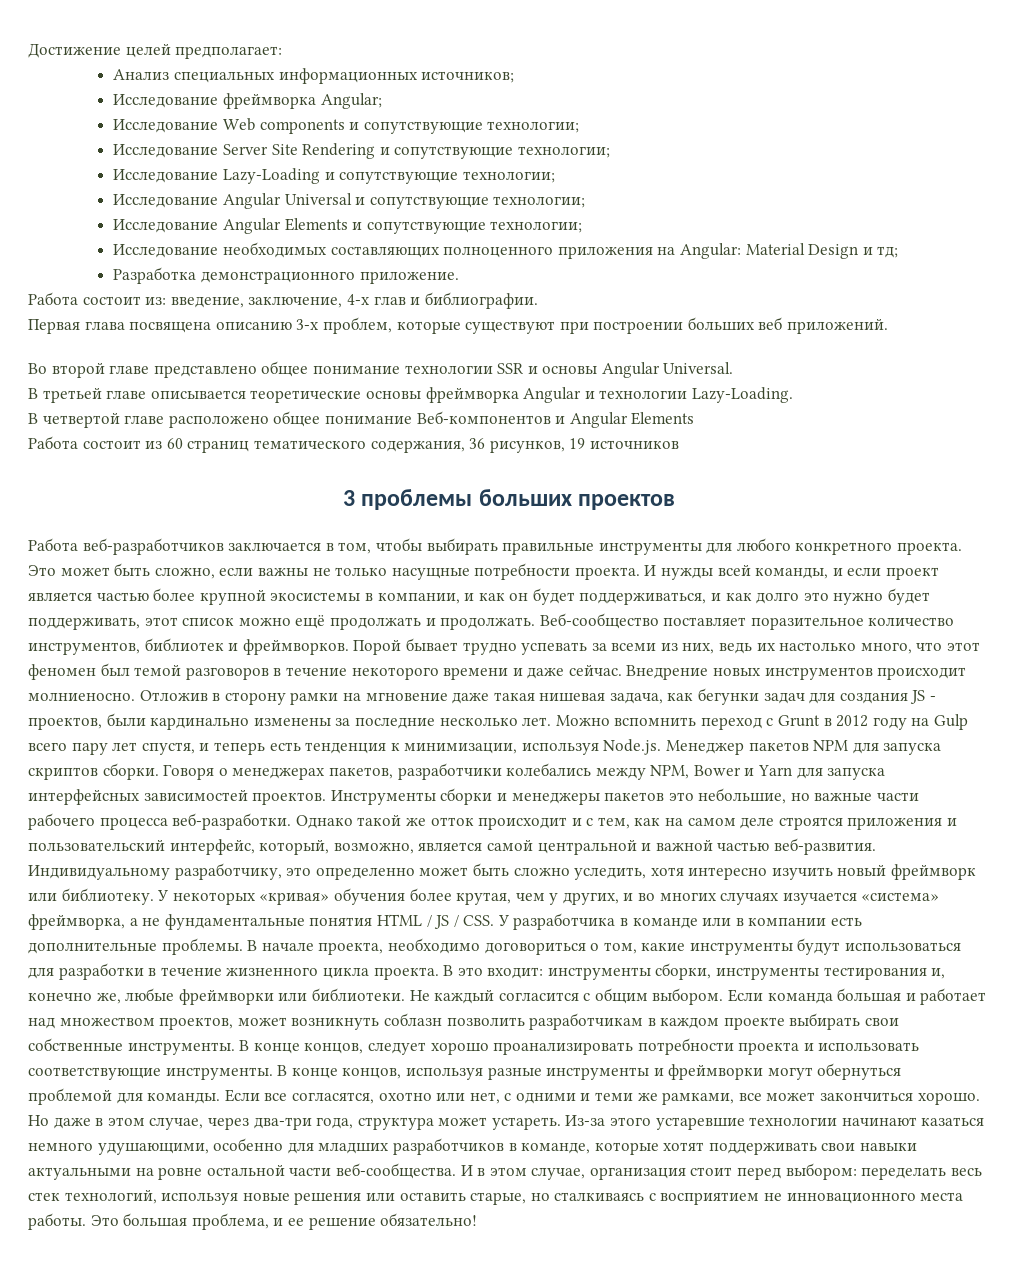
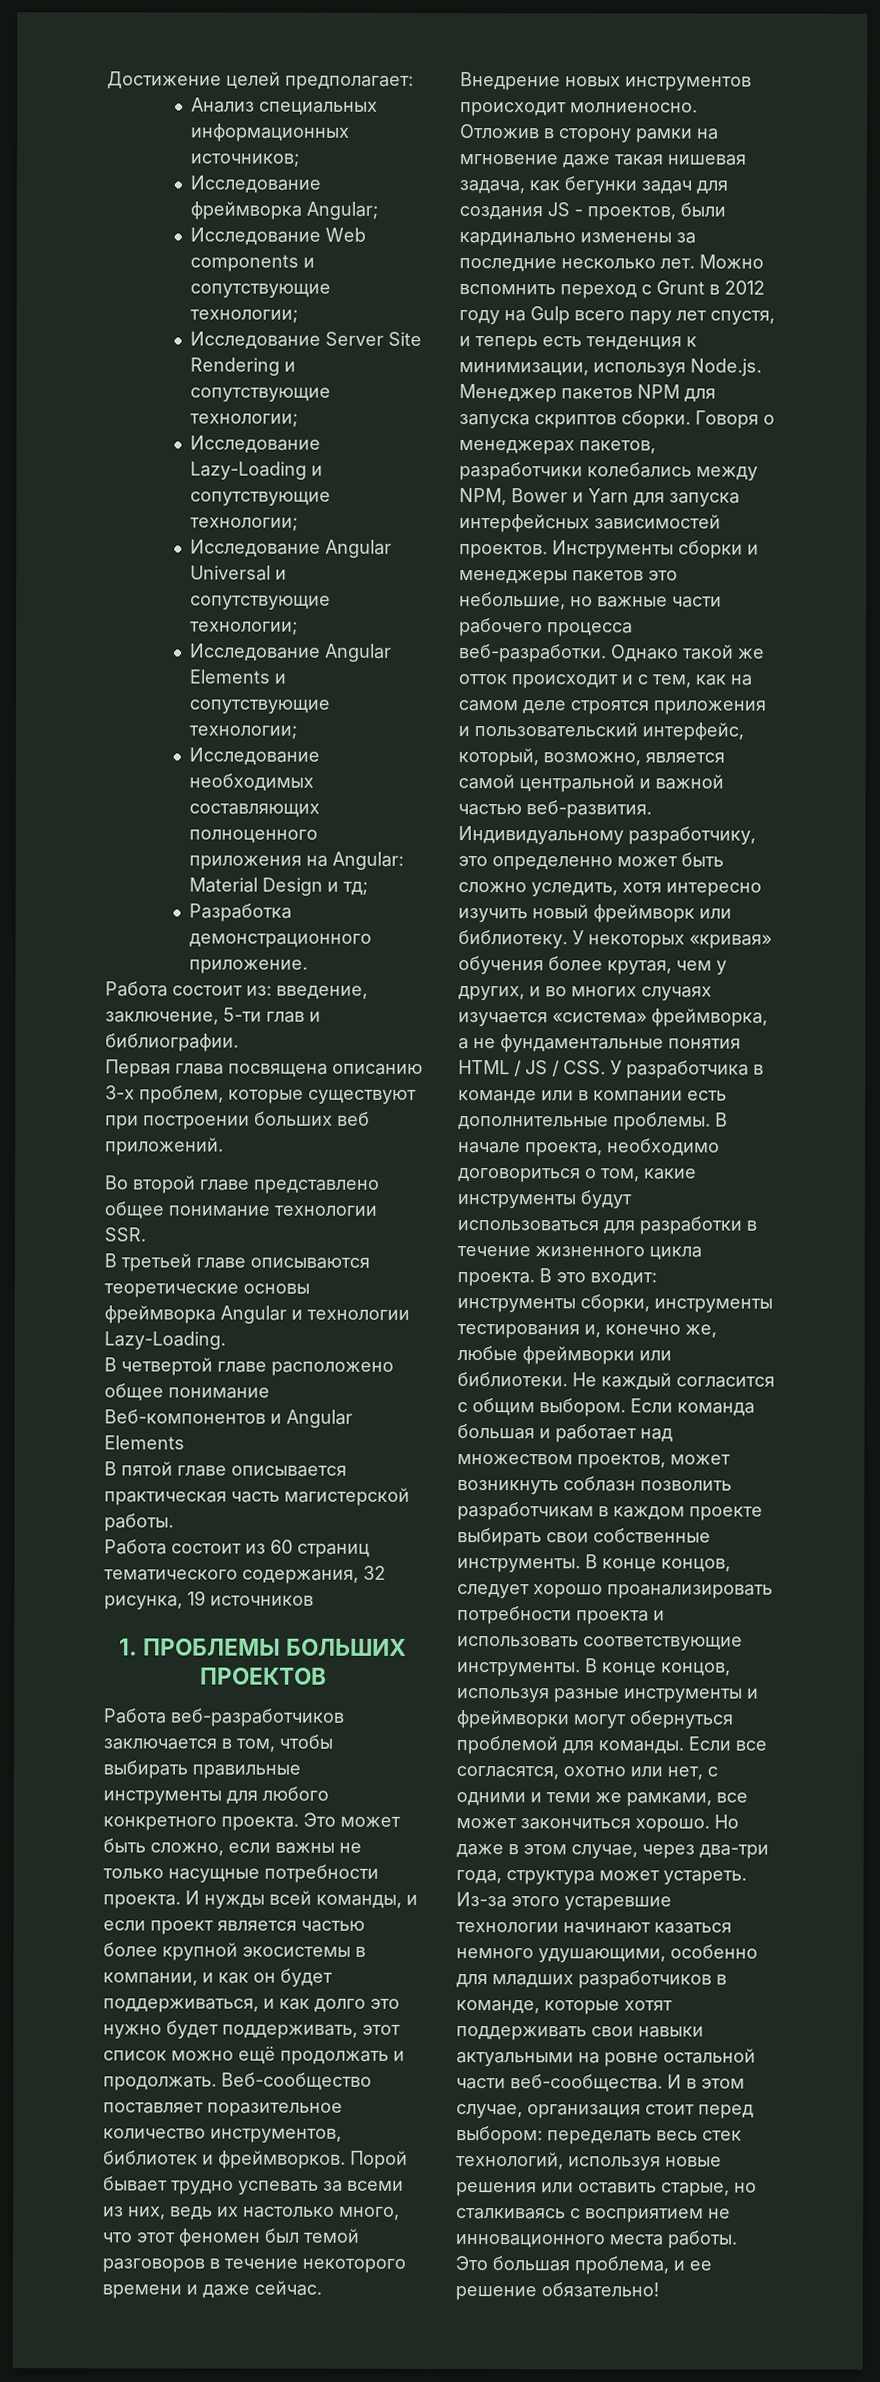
[346,294,370,305] 4-х -> [223,1007,262,1022] 5-ти
[497,362,734,378] SSR и основы Angular Universal. -> [104,1227,146,1242] SSR.
[150,390,246,399] описывается -> [250,1257,370,1269] описываются
(695, 418) none -> [104,1461,347,1477] [104,1487,410,1506] [104,1513,174,1532] // В пятой главе описывается практическая часть магистерской работы.
[469,438,565,453] 36 рисунков, -> [363,1565,386,1580] [104,1595,183,1610] 32 рисунка,
[342,489,676,510] 3 проблемы больших проектов -> [118,1638,408,1656] [199,1667,327,1685] 1. ПРОБЛЕМЫ БОЛЬШИХ ПРОЕКТОВ

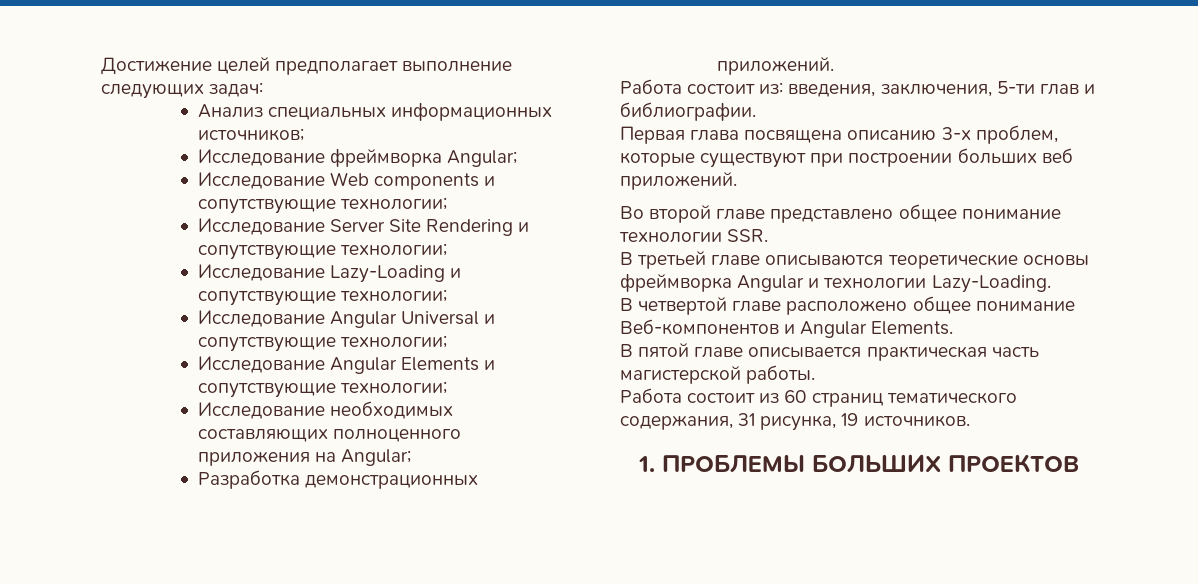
[285,75,414,90] предполагает: -> [275,61,513,75] [101,82,264,99] предполагает выполнение следующих задач:
[332,851,405,870] [189,877,369,896] Angular: Material Design и тд; -> [341,449,412,466] Angular;
[189,933,373,948] [189,959,309,974] демонстрационного приложение. -> [305,475,479,489] [716,57,834,75] демонстрационных приложений.
[276,985,368,999] [105,1011,219,1025] введение, заключение, -> [788,83,992,97] введения, заключения,
[104,1435,185,1450] Elements -> [871,321,954,335] Elements.
[363,1565,386,1580] 32 -> [738,413,756,426] 31
[210,1595,314,1606] источников -> [863,415,970,427] источников.
[103,1708,345,1727] [103,1734,333,1752] [103,1760,301,1779] [103,1786,329,1805] [103,1812,401,1831] [103,1838,362,1856] [103,1864,379,1883] [103,1890,418,1909] [103,1920,365,1935] [103,1942,366,1961] [103,1968,333,1987] [103,1998,400,2013] [103,2020,401,2039] [103,2046,405,2065] [103,2072,372,2091] [103,2102,343,2117] [103,2128,342,2143] [103,2150,408,2169] [103,2176,404,2195] [103,2206,400,2220] [102,2228,360,2247] [102,2258,406,2273] [102,2280,322,2299] [460,72,752,91] [460,102,698,117] [460,124,719,143] [459,154,746,168] [459,176,728,195] [459,202,726,221] [459,232,696,247] [459,254,764,272] [459,280,765,299] [459,306,775,325] [459,336,697,351] [459,358,762,377] [459,384,716,403] [459,410,775,429] [459,440,656,455] [459,462,758,481] [459,488,740,507] [459,514,721,533] [459,540,759,559] [459,570,678,585] [459,592,722,610] [459,618,633,637] [459,644,765,663] [458,674,752,689] [458,700,766,715] [458,722,744,741] [458,748,725,767] [458,774,724,793] [458,800,652,819] [458,826,756,845] [458,852,724,871] [458,882,762,897] [458,904,732,923] [458,930,772,949] [458,956,727,975] [458,986,712,1001] [458,1008,768,1027] [458,1034,741,1053] [458,1060,764,1079] [458,1090,727,1104] [458,1112,728,1131] [458,1138,720,1157] [458,1168,697,1183] [457,1190,633,1209] [457,1216,757,1235] [457,1246,702,1260] [457,1268,657,1287] [457,1294,773,1313] [457,1324,717,1339] [457,1346,672,1365] [457,1372,775,1390] [457,1398,755,1417] [457,1424,673,1443] [457,1454,731,1469] [457,1476,732,1495] [457,1502,763,1521] [457,1528,711,1547] [457,1554,731,1573] [457,1584,773,1599] [457,1606,665,1625] [457,1636,743,1651] [457,1658,731,1677] [457,1688,759,1703] [456,1710,734,1729] [456,1736,767,1755] [456,1766,718,1780] [456,1792,748,1807] [456,1814,739,1833] [456,1844,769,1859] [456,1870,747,1885] [456,1892,672,1911] [456,1922,732,1934] [456,1944,758,1963] [456,1970,727,1989] [456,2000,673,2015] [456,2026,704,2041] [456,2048,756,2067] [456,2074,745,2092] [456,2104,754,2119] [456,2126,742,2145] [456,2152,722,2171] [456,2182,757,2197] [456,2208,731,2223] [455,2230,738,2249] [455,2256,712,2275] [455,2282,659,2301] // Работа веб-разработчиков заключается в том, чтобы выбирать правильные инструменты для любого конкретного проекта. Это может быть сложно, если важны не только насущные потребности проекта. И нужды всей команды, и если проект является частью более крупной экосистемы в компании, и как он будет поддерживаться, и как долго это нужно будет поддерживать, этот список можно ещё продолжать и продолжать. Веб-сообщество поставляет поразительное количество инструментов, библиотек и фреймворков. Порой бывает трудно успевать за всеми из них, ведь их настолько много, что этот феномен был темой разговоров в течение некоторого времени и даже сейчас. Внедрение новых инструментов происходит молниеносно. Отложив в сторону рамки на мгновение даже такая нишевая задача, как бегунки задач для создания JS - проектов, были кардинально изменены за последние несколько лет. Можно вспомнить переход с Grunt в 2012 году на Gulp всего пару лет спустя, и теперь есть тенденция к минимизации, используя Node.js. Менеджер пакетов NPM для запуска скриптов сборки. Говоря о менеджерах пакетов, разработчики колебались между NPM, Bower и Yarn для запуска интерфейсных зависимостей проектов. Инструменты сборки и менеджеры пакетов это небольшие, но важные части рабочего процесса веб-разработки. Однако такой же отток происходит и с тем, как на самом деле строятся приложения и пользовательский интерфейс, который, возможно, является самой центральной и важной частью веб-развития. Индивидуальному разработчику, это определенно может быть сложно уследить, хотя интересно изучить новый фреймворк или библиотеку. У некоторых «кривая» обучения более крутая, чем у других, и во многих случаях изучается «система» фреймворка, а не фундаментальные понятия HTML / JS / CSS. У разработчика в команде или в компании есть дополнительные проблемы. В начале проекта, необходимо договориться о том, какие инструменты будут использоваться для разработки в течение жизненного цикла проекта. В это входит: инструменты сборки, инструменты тестирования и, конечно же, любые фреймворки или библиотеки. Не каждый согласится с общим выбором. Если команда большая и работает над множеством проектов, может возникнуть соблазн позволить разработчикам в каждом проекте выбирать свои собственные инструменты. В конце концов, следует хорошо проанализировать потребности проекта и использовать соответствующие инструменты. В конце концов, используя разные инструменты и фреймворки могут обернуться проблемой для команды. Если все согласятся, охотно или нет, с одними и теми же рамками, все может закончиться хорошо. Но даже в этом случае, через два-три года, структура может устареть. Из-за этого устаревшие технологии начинают казаться немного удушающими, особенно для младших разработчиков в команде, которые хотят поддерживать свои навыки актуальными на ровне остальной части веб-сообщества. И в этом случае, организация стоит перед выбором: переделать весь стек технологий, используя новые решения или оставить старые, но сталкиваясь с восприятием не инновационного места работы. Это большая проблема, и ее решение обязательно! -> (1079, 463) none

